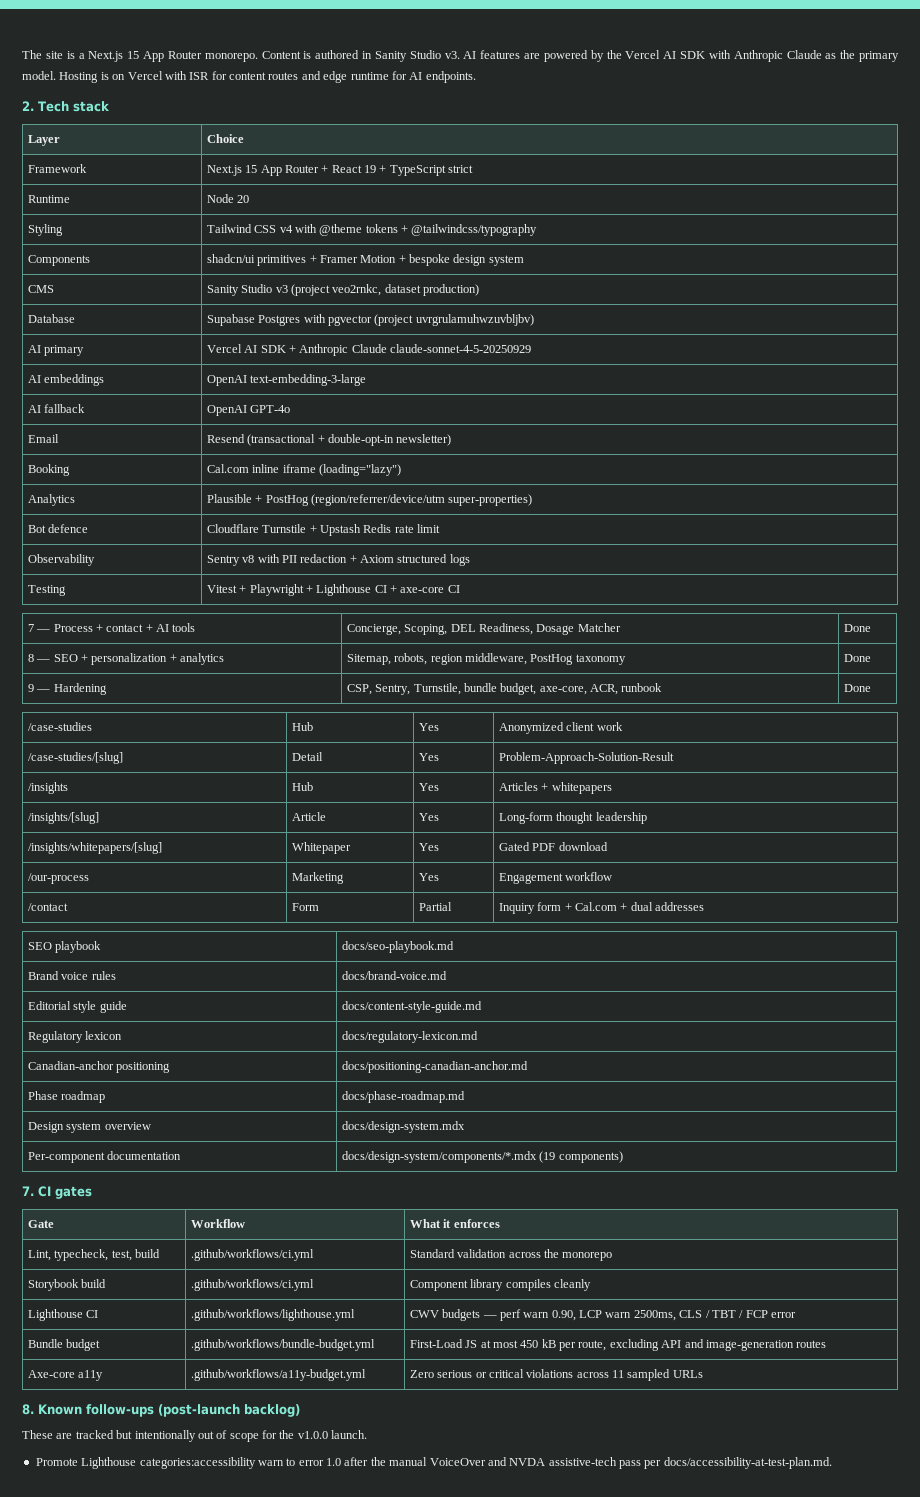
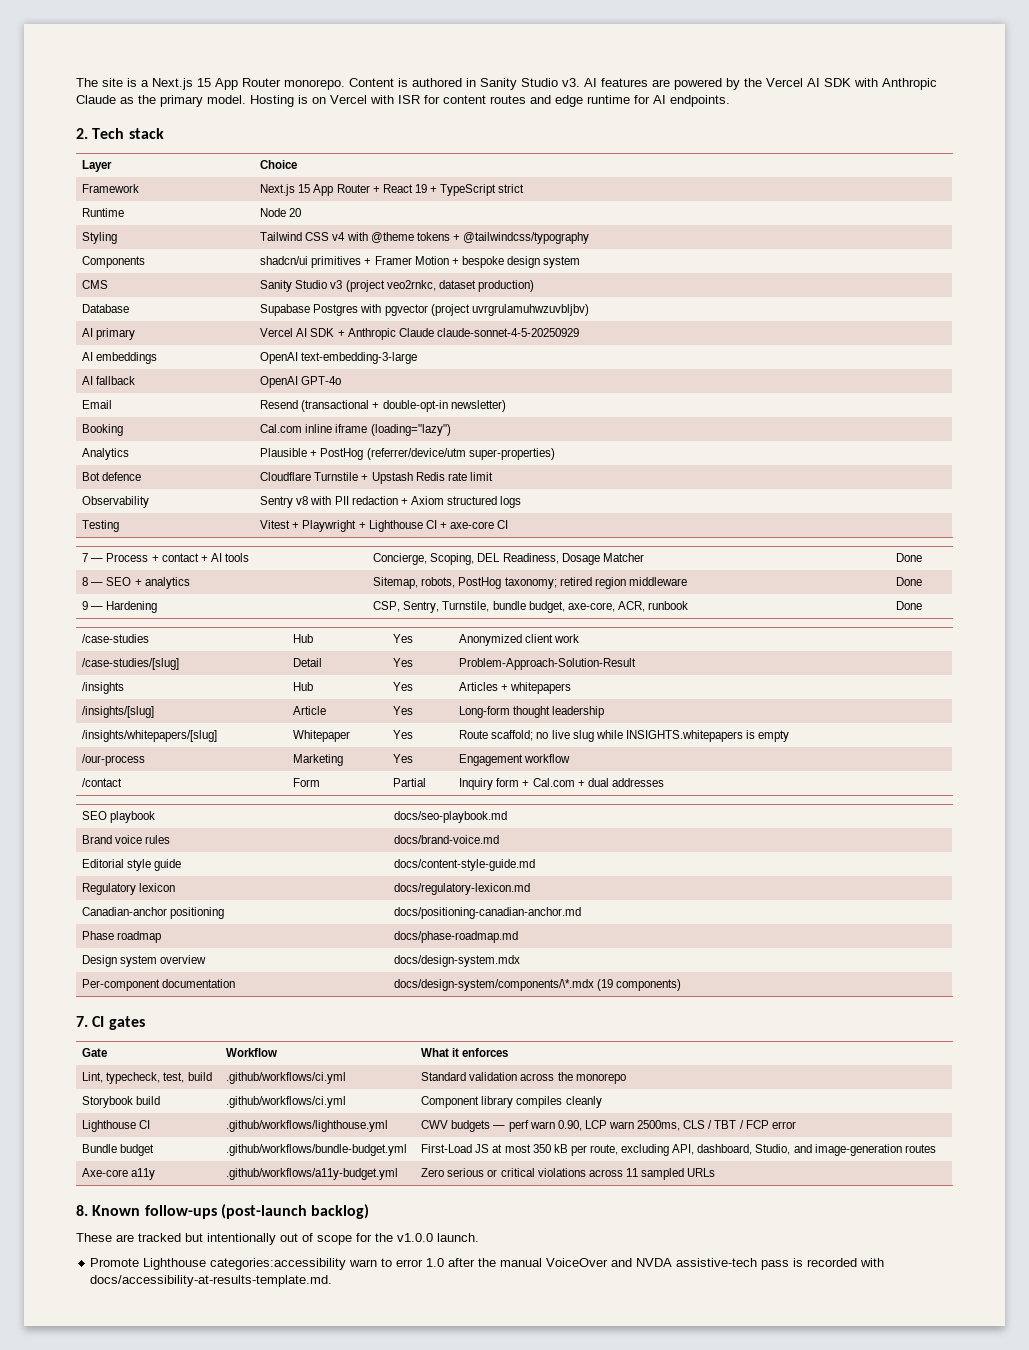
[310,494,445,506] (region/referrer/device/utm -> [366,448,466,460] (referrer/device/utm
[91,653,177,665] personalization + -> (142, 582) none
[430,653,626,665] region middleware, PostHog taxonomy -> [458,577,687,589] PostHog taxonomy; retired region middleware
[498,842,608,851] Gated PDF download -> [459,730,790,742] Route scaffold; no live slug while INSIGHTS.whitepapers is empty
[341,1151,537,1163] docs/design-system/components/*.mdx -> [394,979,595,991] docs/design-system/components/\*.mdx
[520,1340,539,1348] 450 -> [532,1144,551,1153] 350
[661,1340,682,1348] API -> [672,1144,791,1155] API, dashboard, Studio,
[644,1457,832,1469] per docs/accessibility-at-test-plan.md. -> [793,1258,885,1267] [90,1275,333,1287] is recorded with docs/accessibility-at-results-template.md.

